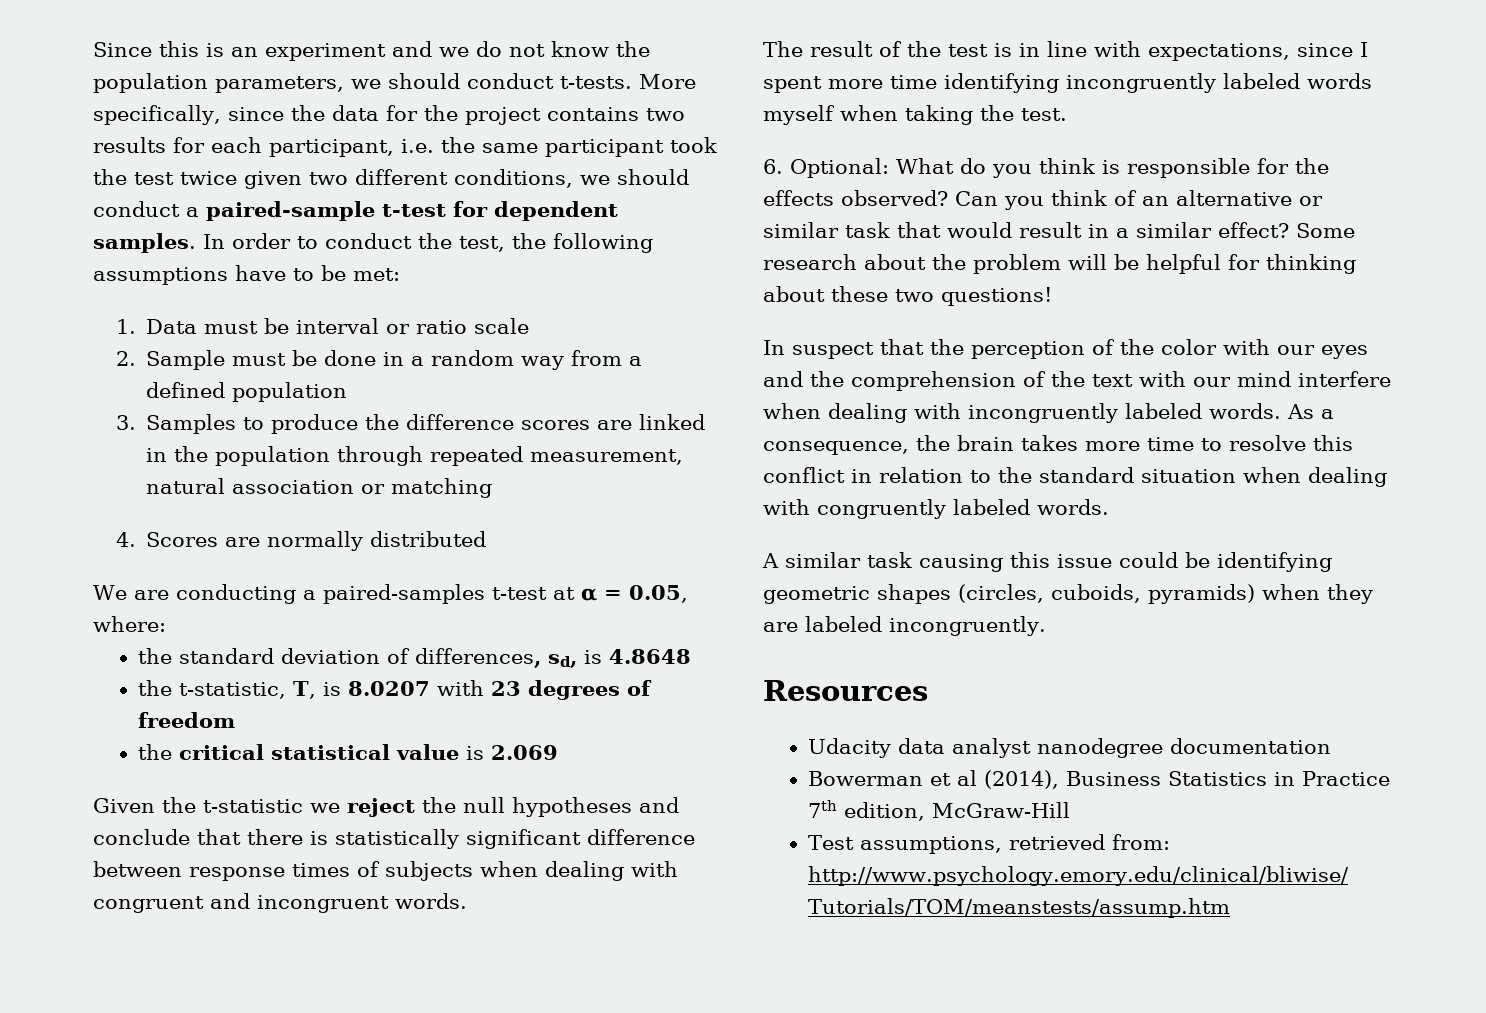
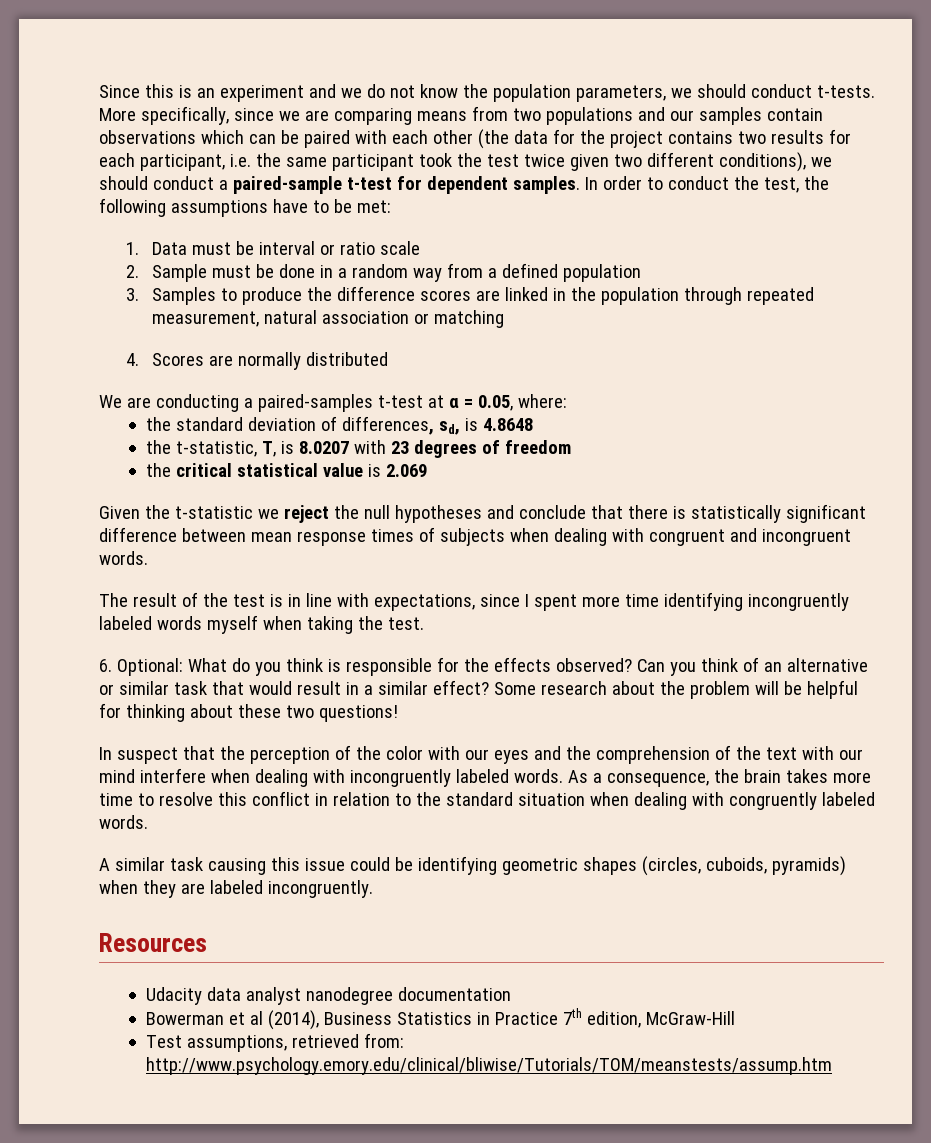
[290,105,325,121] the -> [278,106,823,125] [99,129,509,149] we are comparing means from two populations and our samples contain observations which can be paired with each other (the
[454,169,573,188] conditions, -> [718,152,806,172] conditions),
(182, 869) none -> [250,532,292,542] mean

